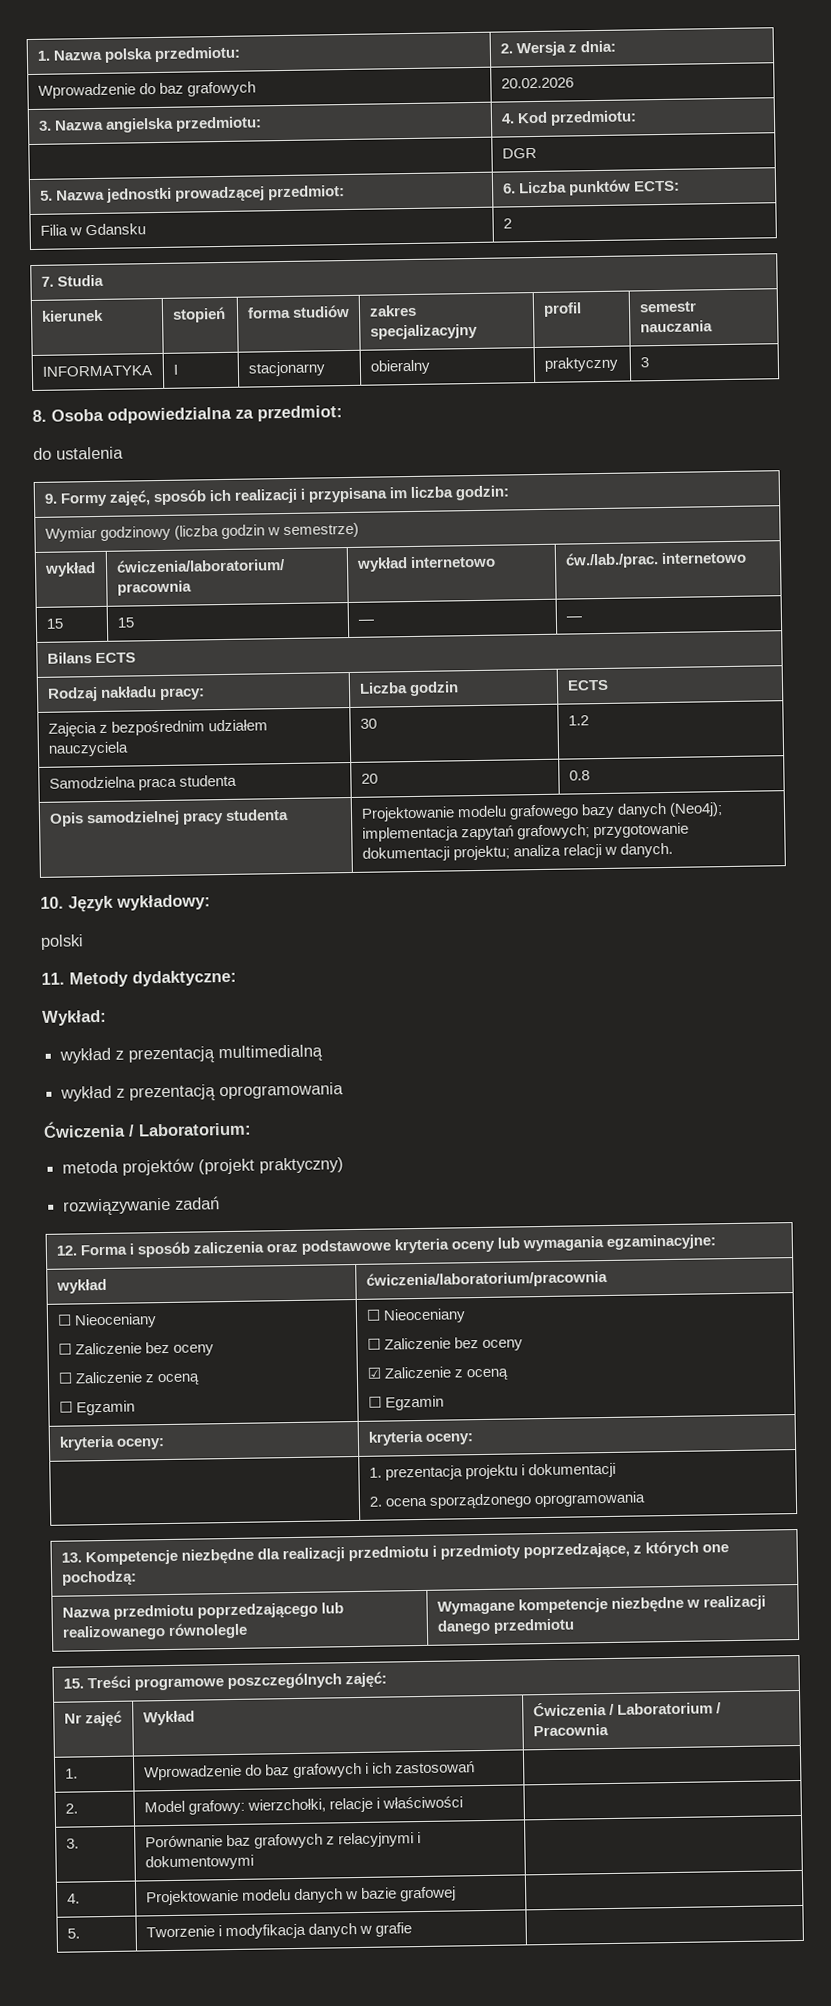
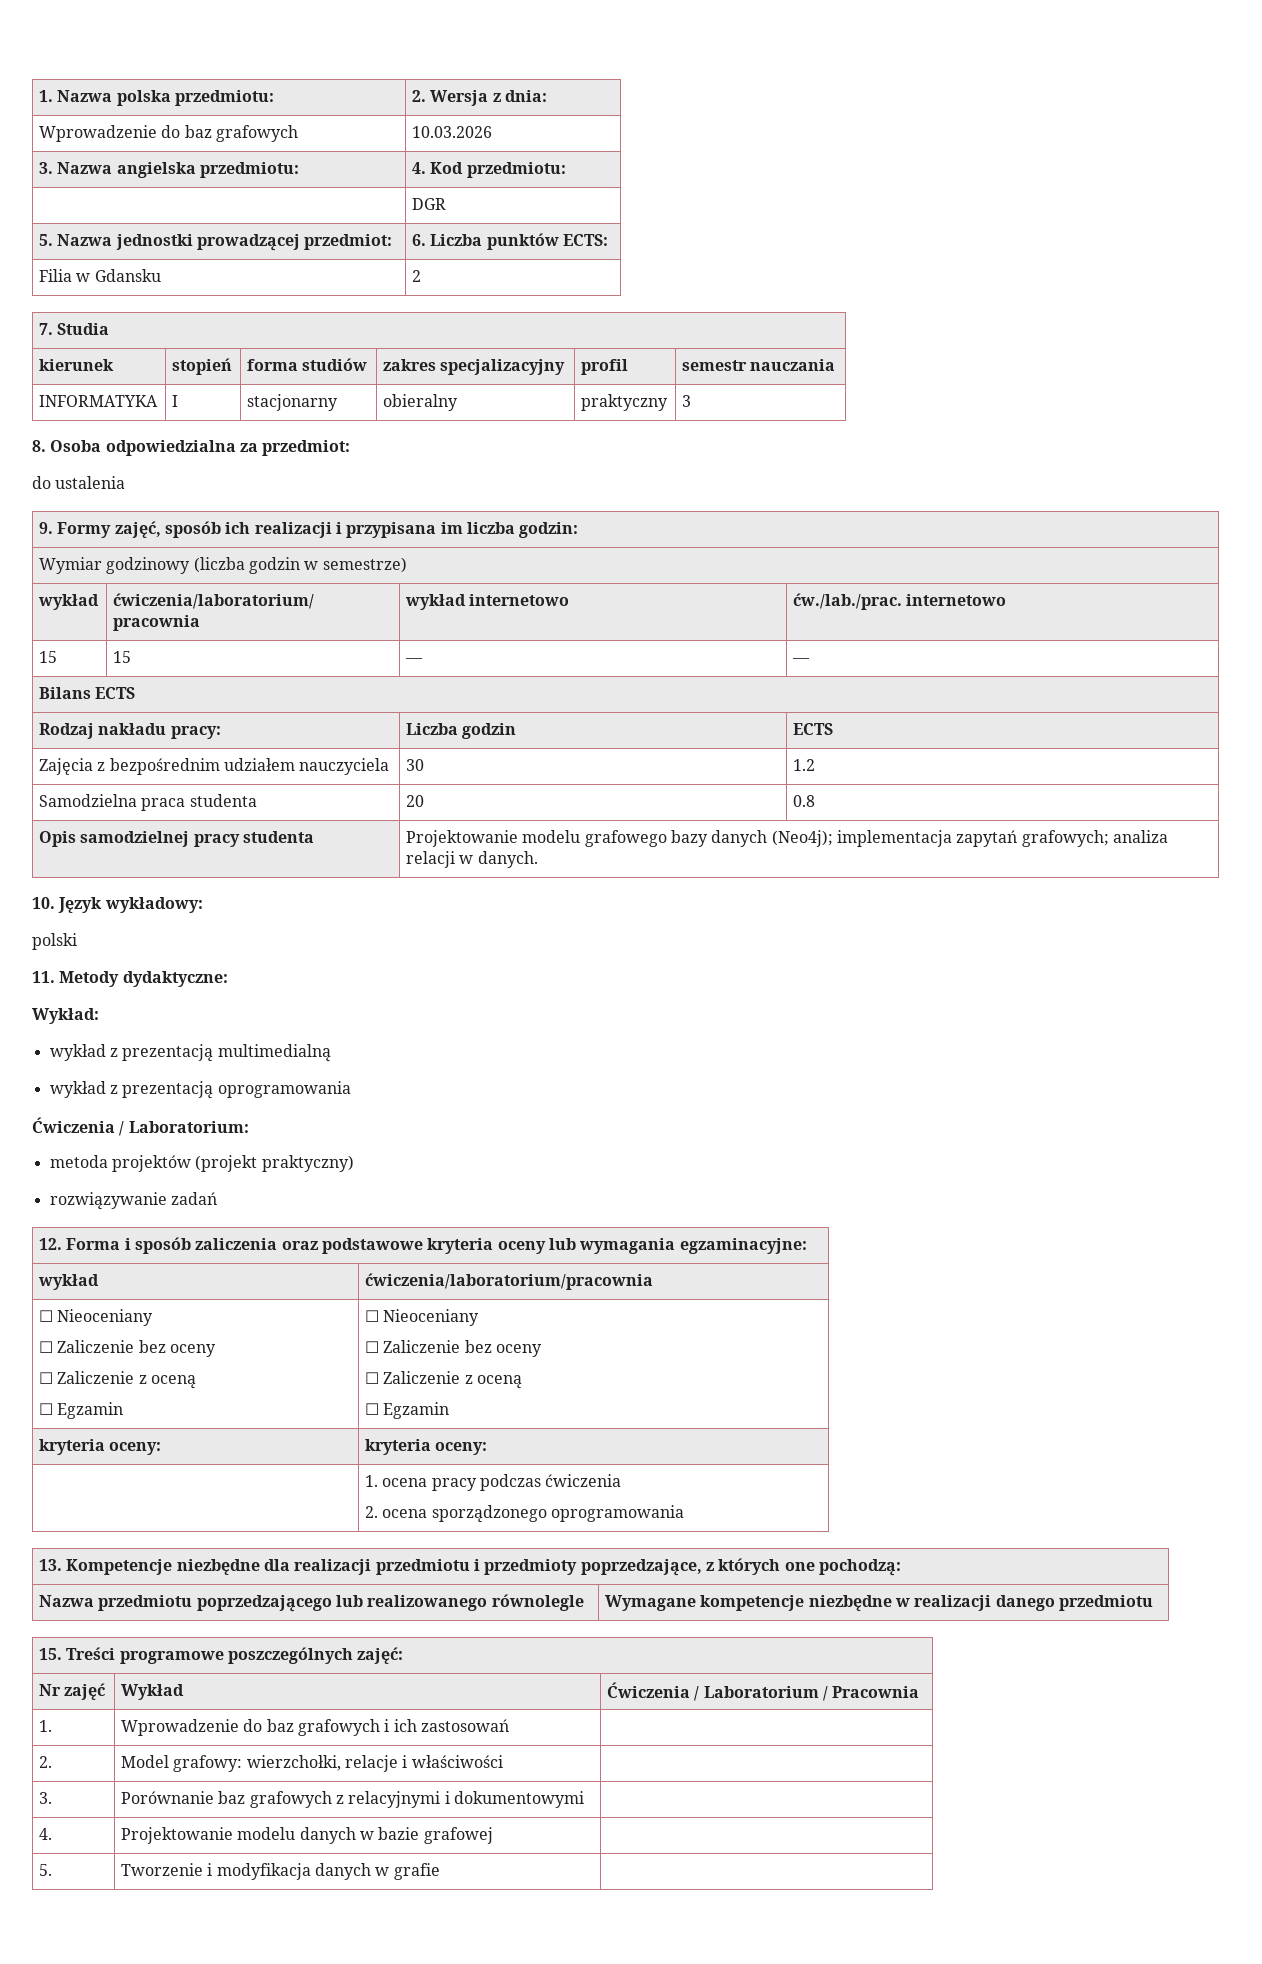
[500,77,574,89] 20.02.2026 -> [412,126,493,138] 10.03.2026
[593,822,690,839] [361,845,510,862] przygotowanie dokumentacji projektu; -> (1109, 838) none
[366,1367,381,1379] ☑ -> [365,1372,380,1384] ☐
[384,1462,617,1481] prezentacja projektu i dokumentacji -> [382,1474,622,1491] ocena pracy podczas ćwiczenia

